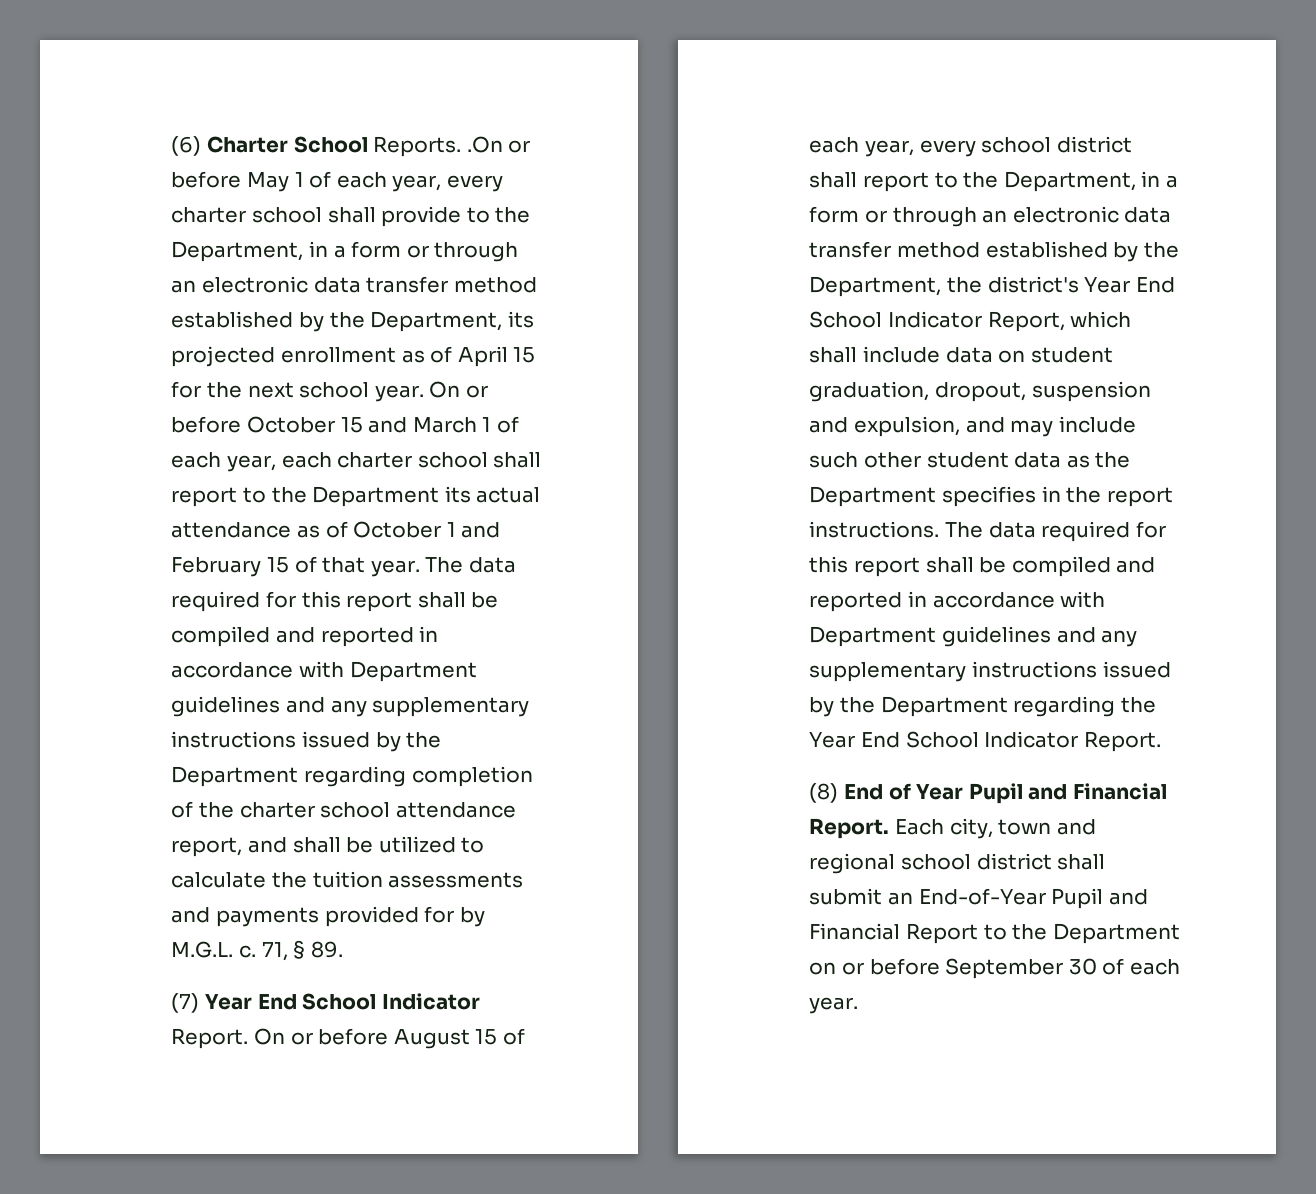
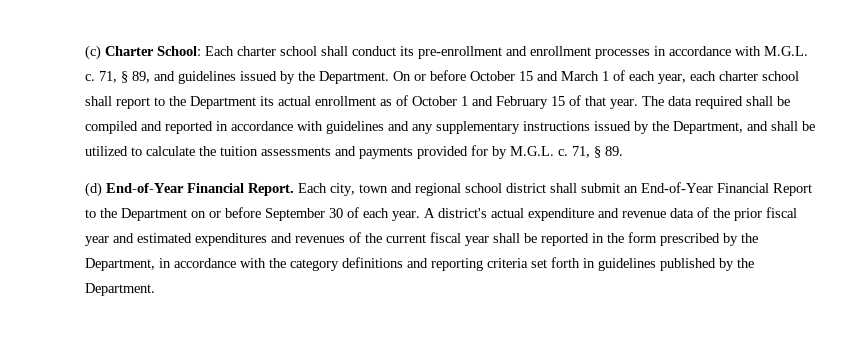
[171,136,531,157] [171,171,503,192] [171,206,531,227] [171,241,519,262] [171,276,537,293] [171,311,534,332] [171,346,536,367] [171,381,424,402] (6) Charter School Reports. .On or before May 1 of each year, every charter school shall provide to the Department, in a form or through an electronic data transfer method established by the Department, its projected enrollment as of April 15 for the next school year. -> [85,45,809,60] [85,71,390,84] (c) Charter School: Each charter school shall conduct its pre-enrollment and enrollment processes in accordance with M.G.L. c. 71, § 89, and guidelines issued by the Department.
[171,522,292,538] attendance -> [315,96,377,106] enrollment
[265,591,499,612] [171,626,439,647] [171,661,477,682] [171,696,530,717] [171,731,442,752] [171,766,533,787] [171,801,516,818] [171,837,243,857] for this report shall be compiled and reported in accordance with Department guidelines and any supplementary instructions issued by the Department regarding completion of the charter school attendance report, -> [746,96,791,106] [85,121,744,134] shall be compiled and reported in accordance with guidelines and any supplementary instructions issued by the Department,
[171,993,480,1013] [171,1028,525,1049] [809,136,1132,157] [809,171,1178,192] [809,206,1172,227] [809,241,1179,262] [809,276,1175,297] [809,311,1132,332] [809,346,1113,363] [809,381,1151,402] [809,416,1136,437] [809,452,1131,468] [809,486,1173,507] [809,521,1166,542] [809,556,1156,577] [809,591,1106,612] [809,626,1138,647] [809,661,1171,682] [809,696,1156,717] [809,731,1161,752] [809,783,1068,804] (7) Year End School Indicator Report. On or before August 15 of each year, every school district shall report to the Department, in a form or through an electronic data transfer method established by the Department, the district's Year End School Indicator Report, which shall include data on student graduation, dropout, suspension and expulsion, and may include such other student data as the Department specifies in the report instructions. The data required for this report shall be compiled and reported in accordance with Department guidelines and any supplementary instructions issued by the Department regarding the Year End School Indicator Report. // (8) End of Year Pupil and -> [85,182,185,197] (d) End-of-Year
[1051,888,1148,909] Pupil and -> (714, 187) none
(859, 1005) none -> [424,207,798,221] [85,232,759,246] [85,257,755,271] [85,283,156,296] A district's actual expenditure and revenue data of the prior fiscal year and estimated expenditures and revenues of the current fiscal year shall be reported in the form prescribed by the Department, in accordance with the category definitions and reporting criteria set forth in guidelines published by the Department.

